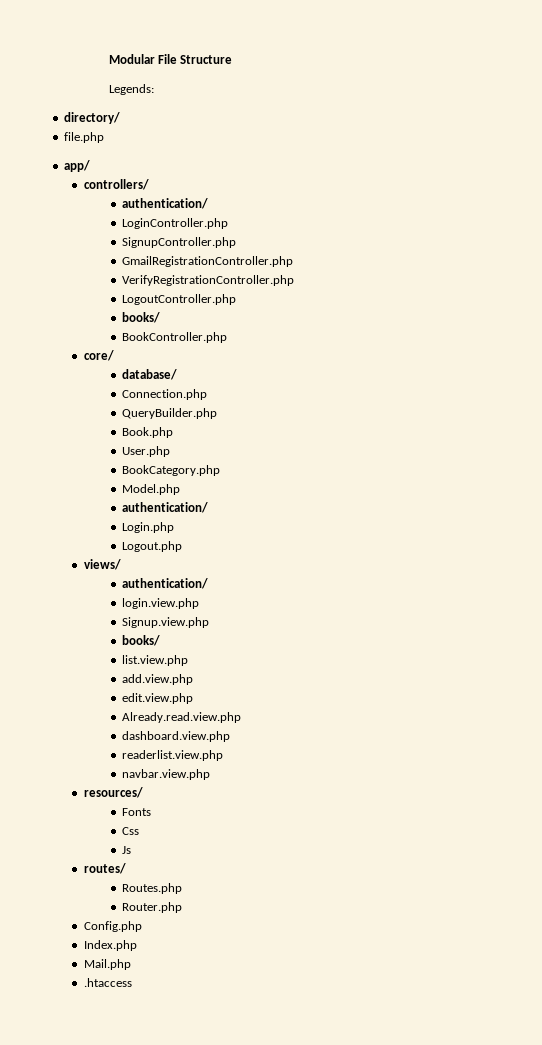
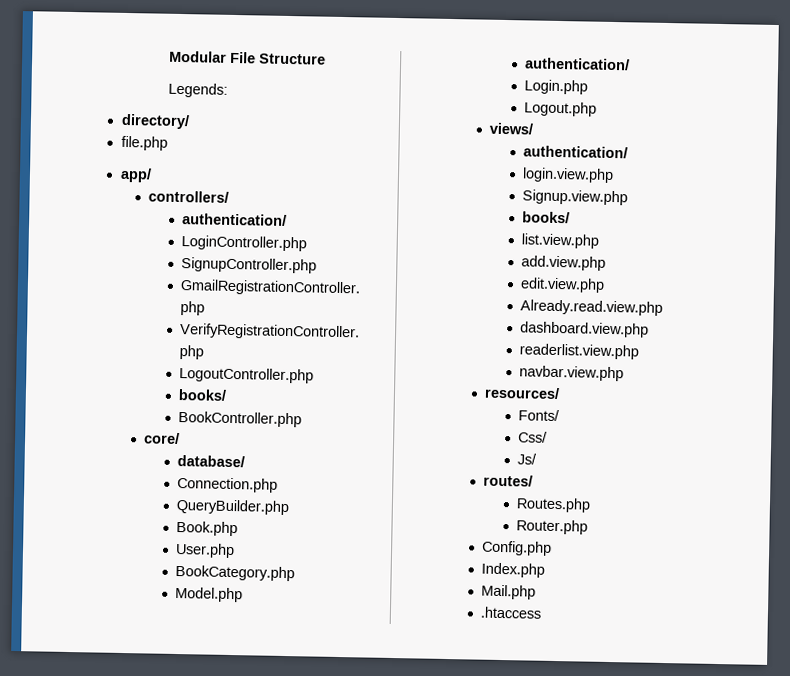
[122,808,152,816] [122,827,140,835] [122,846,132,854] Fonts // Css // Js -> [518,409,561,422] [518,431,549,443] [517,453,538,465] Fonts/ // Css/ // Js/

